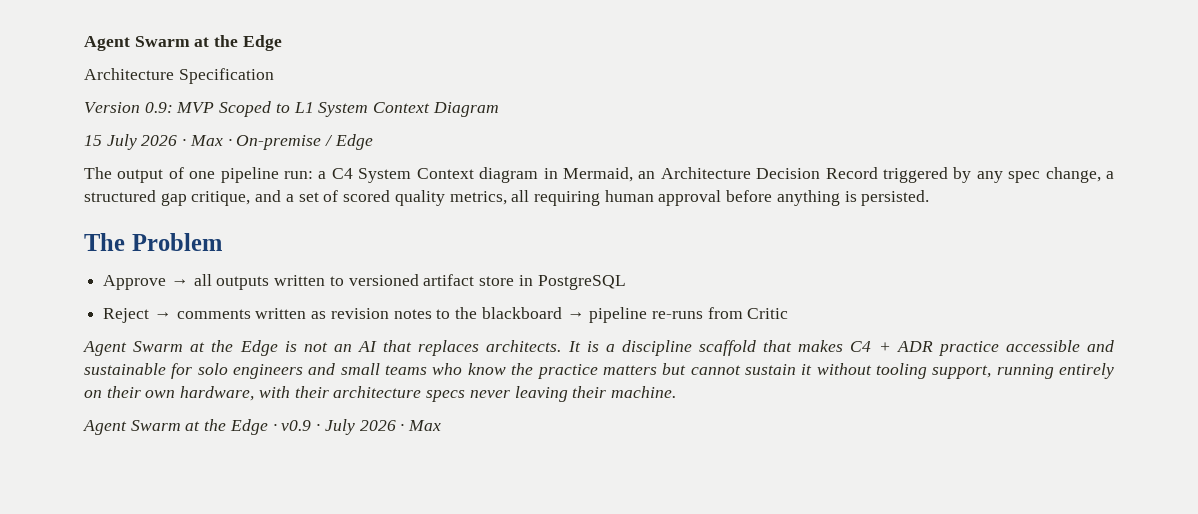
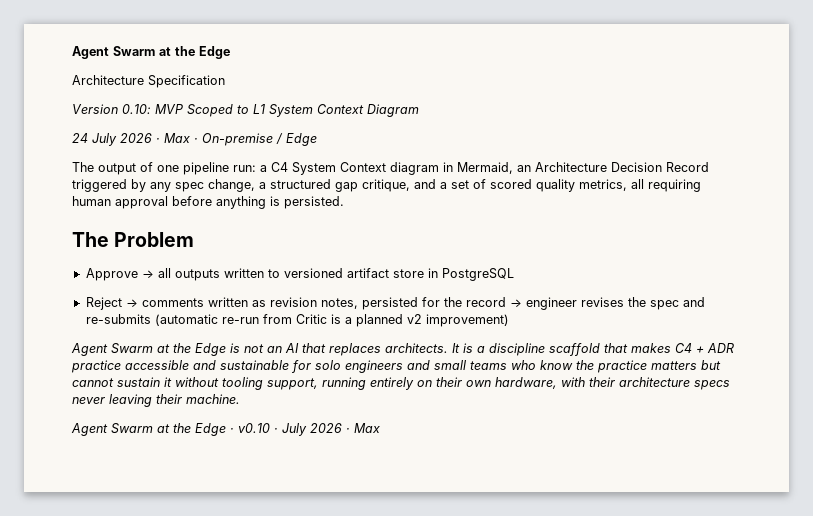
[144,102,173,113] 0.9: -> [122,104,151,114] 0.10:
[84,135,102,146] 15 -> [72,133,88,143] 24
[393,307,789,323] notes to the blackboard → pipeline re-runs from Critic -> [320,297,705,310] [85,314,509,327] notes, persisted for the record → engineer revises the spec and re-submits (automatic re-run from Critic is a planned v2 improvement)
[281,420,312,431] v0.9 -> [238,423,270,433] v0.10

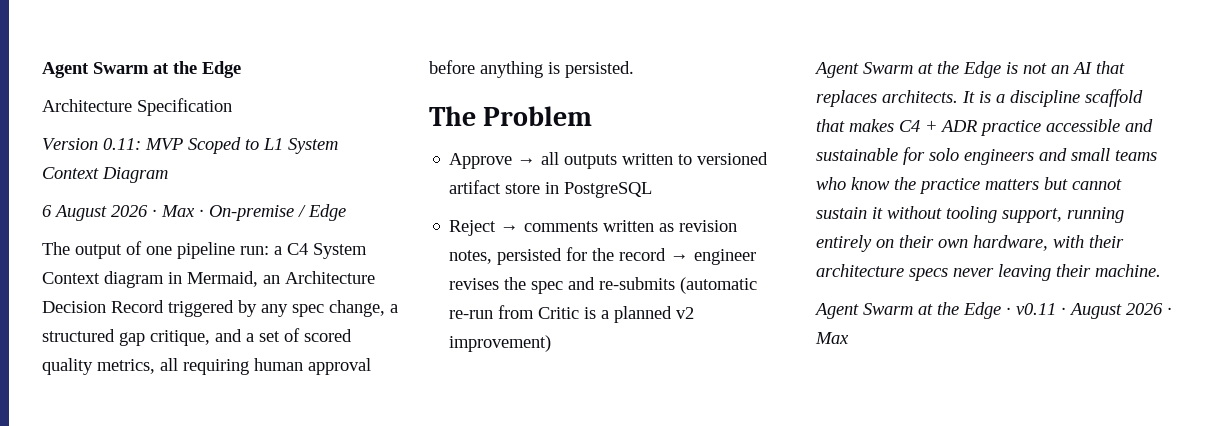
[122,104,151,114] 0.10: -> [103,138,141,150] 0.11:
[72,133,117,146] 24 July -> [42,205,107,221] 6 August
[238,423,307,436] v0.10 · July -> [1016,303,1122,319] v0.11 · August

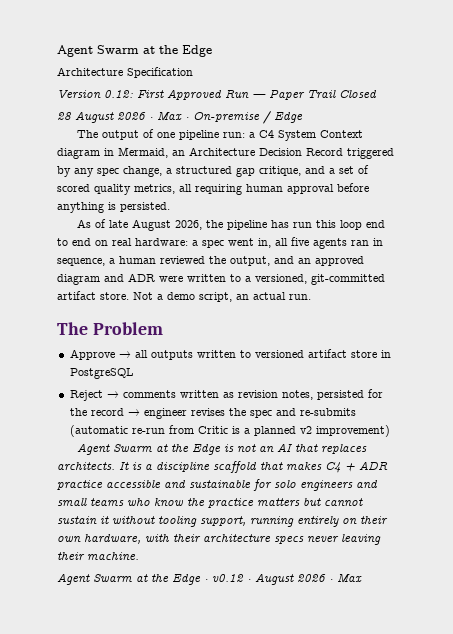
[103,137,338,154] [42,167,168,183] [42,205,52,217] 0.11: MVP Scoped to L1 System Context Diagram // 6 -> [104,89,377,100] [57,112,72,120] 0.12: First Approved Run — Paper Trail Closed // 28
(634, 69) none -> [77,219,386,231] [57,237,383,249] [57,256,364,266] [57,273,385,285] [57,291,311,302] // As of late August 2026, the pipeline has run this loop end to end on real hardware: a spec went in, all five agents ran in sequence, a human reviewed the output, and an approved diagram and ADR were written to a versioned, git-committed artifact store. Not a demo script, an actual run.
[1016,303,1056,315] v0.11 -> [212,574,244,582] v0.12

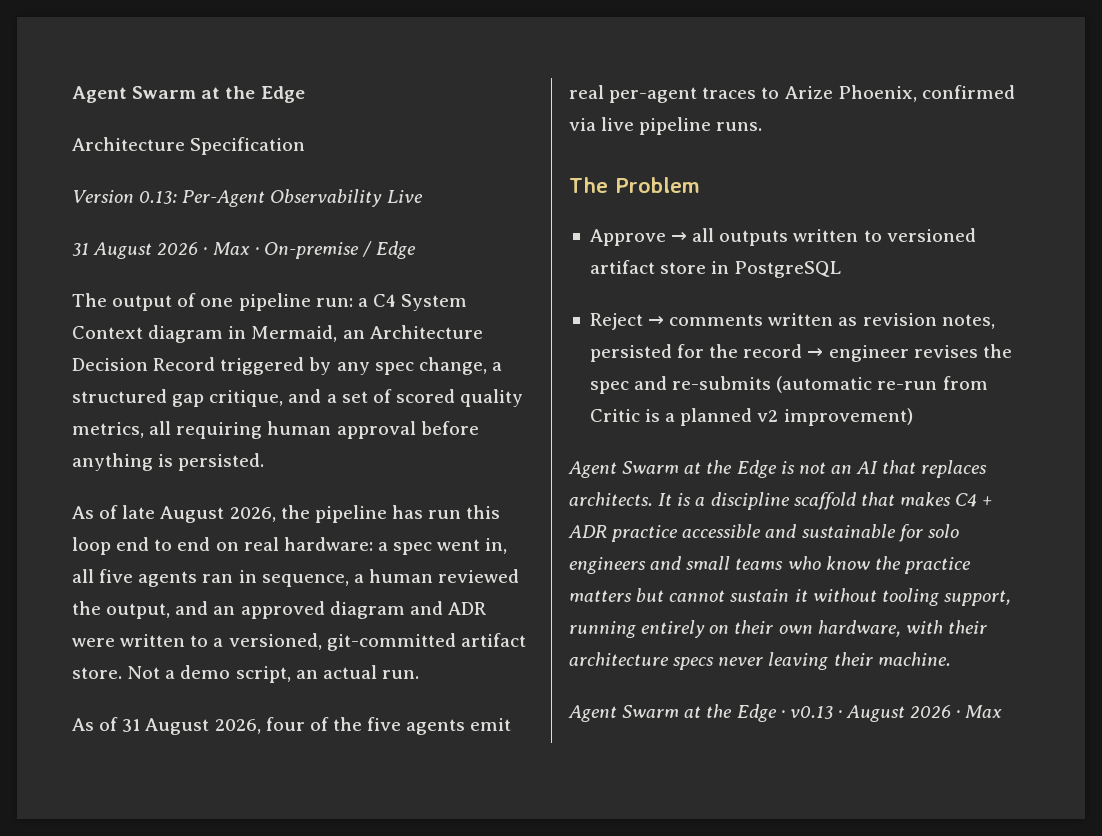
[104,89,377,100] [57,112,72,120] 0.12: First Approved Run — Paper Trail Closed // 28 -> [139,189,423,207] [72,243,89,256] 0.13: Per-Agent Observability Live // 31
(311, 297) none -> [72,717,512,735] [569,85,1015,103] [569,117,763,135] // As of 31 August 2026, four of the five agents emit real per-agent traces to Arize Phoenix, confirmed via live pipeline runs.
[212,574,244,582] v0.12 -> [789,706,833,719] v0.13

